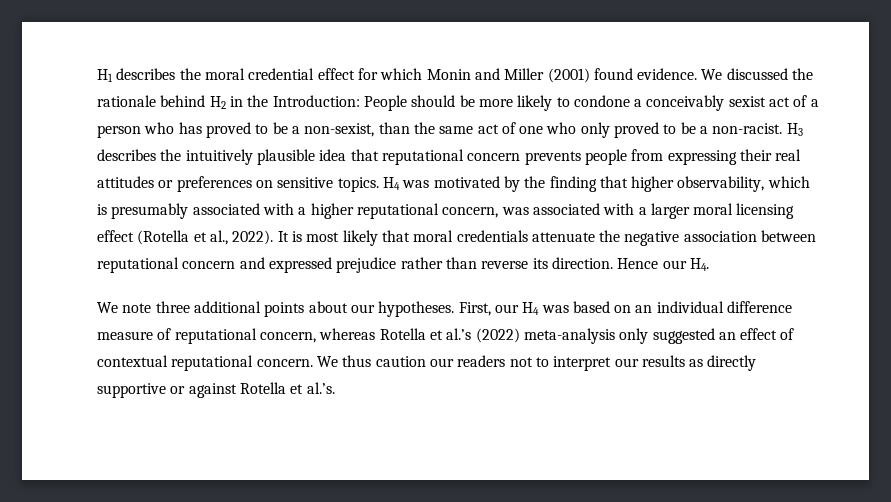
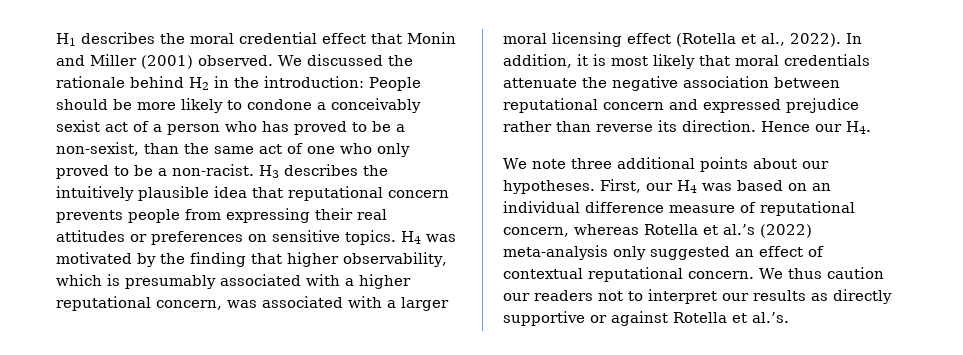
[357,68,423,80] for which -> [371,33,402,44] that
[593,68,698,80] found evidence. -> [198,55,273,66] observed.
[272,95,360,107] Introduction: -> [264,76,364,88] introduction:
[277,231,289,242] It -> [846,33,862,44] [503,54,588,68] In addition, it

